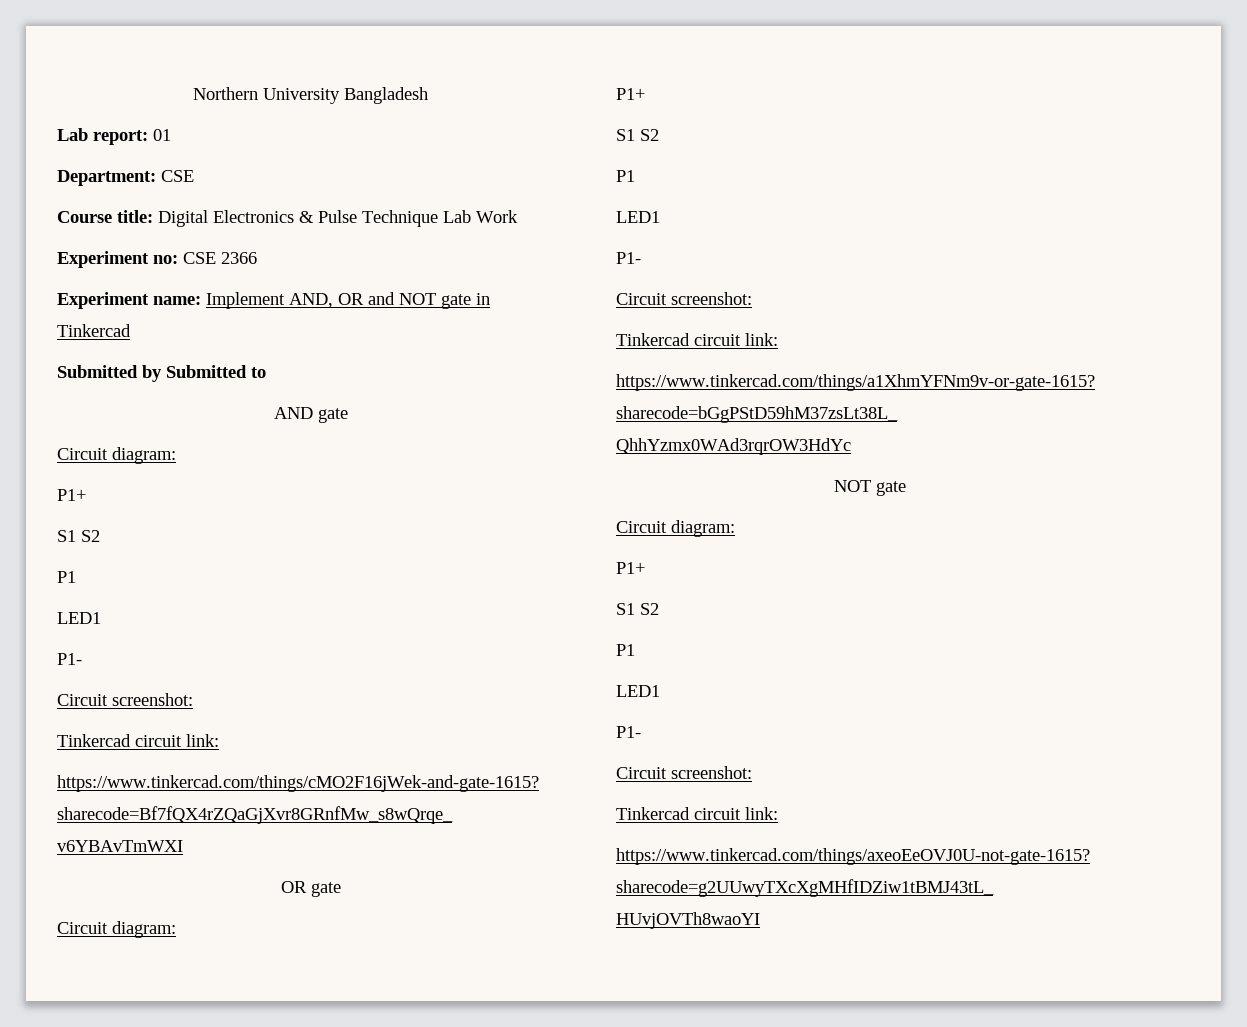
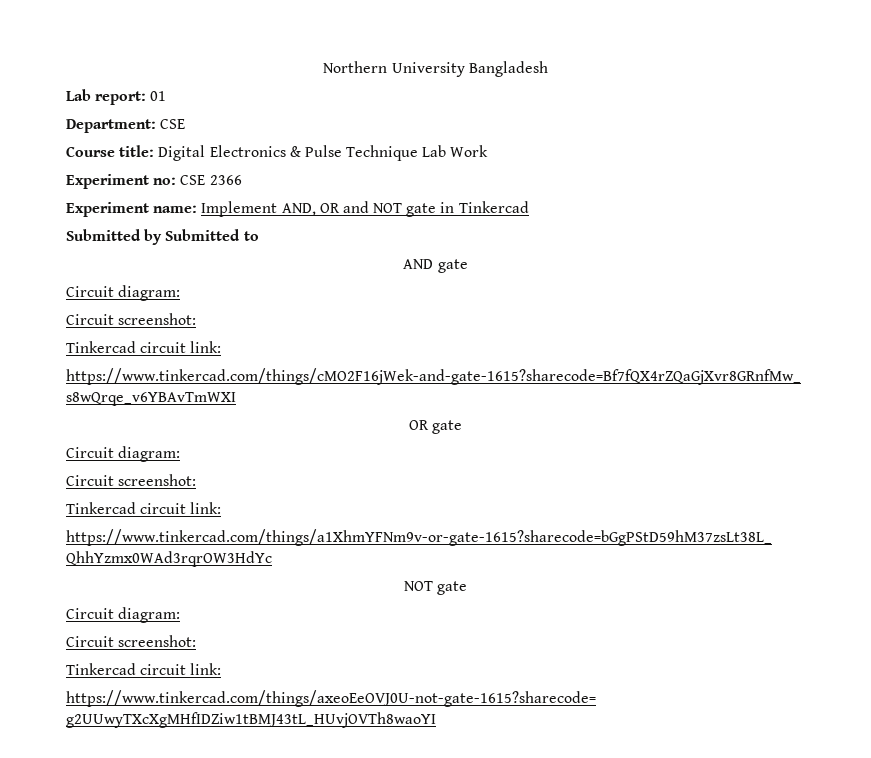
[57,489,86,501] [57,530,100,542] [57,571,76,583] [57,612,101,624] [57,653,82,665] // P1+ // S1 S2 // P1 // LED1 // P1- -> (181, 293) none
[616,88,645,100] [616,129,659,141] [616,170,635,182] [616,211,660,223] [616,252,641,264] // P1+ // S1 S2 // P1 // LED1 // P1- -> (181, 454) none
[616,562,645,574] [616,603,659,615] [616,644,635,656] [616,685,660,697] [616,726,641,738] // P1+ // S1 S2 // P1 // LED1 // P1- -> (181, 615) none

